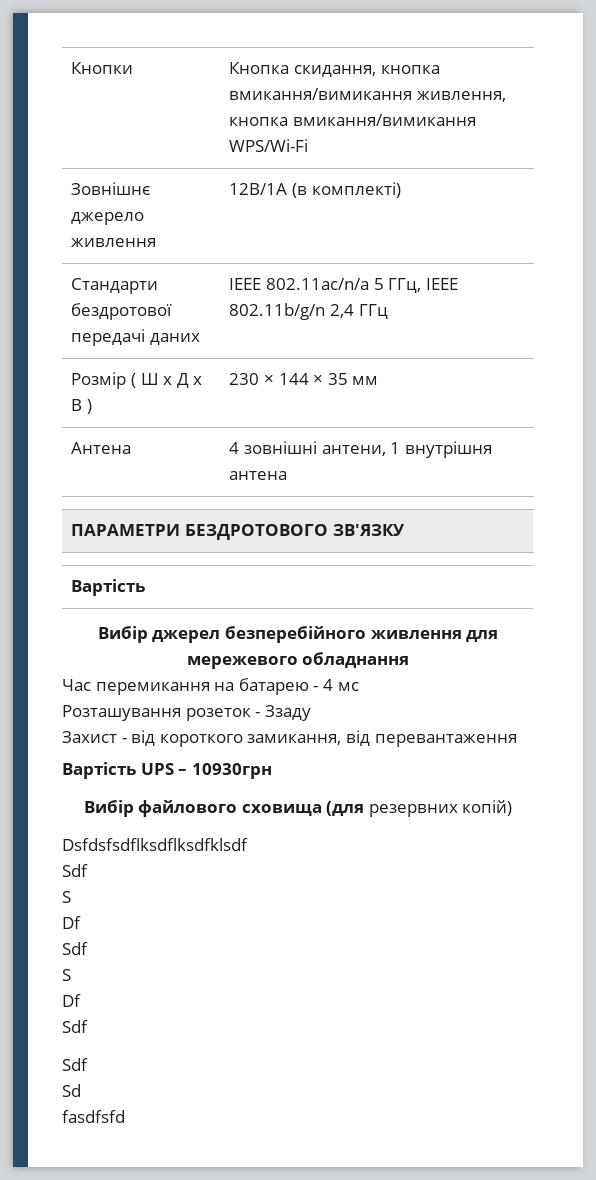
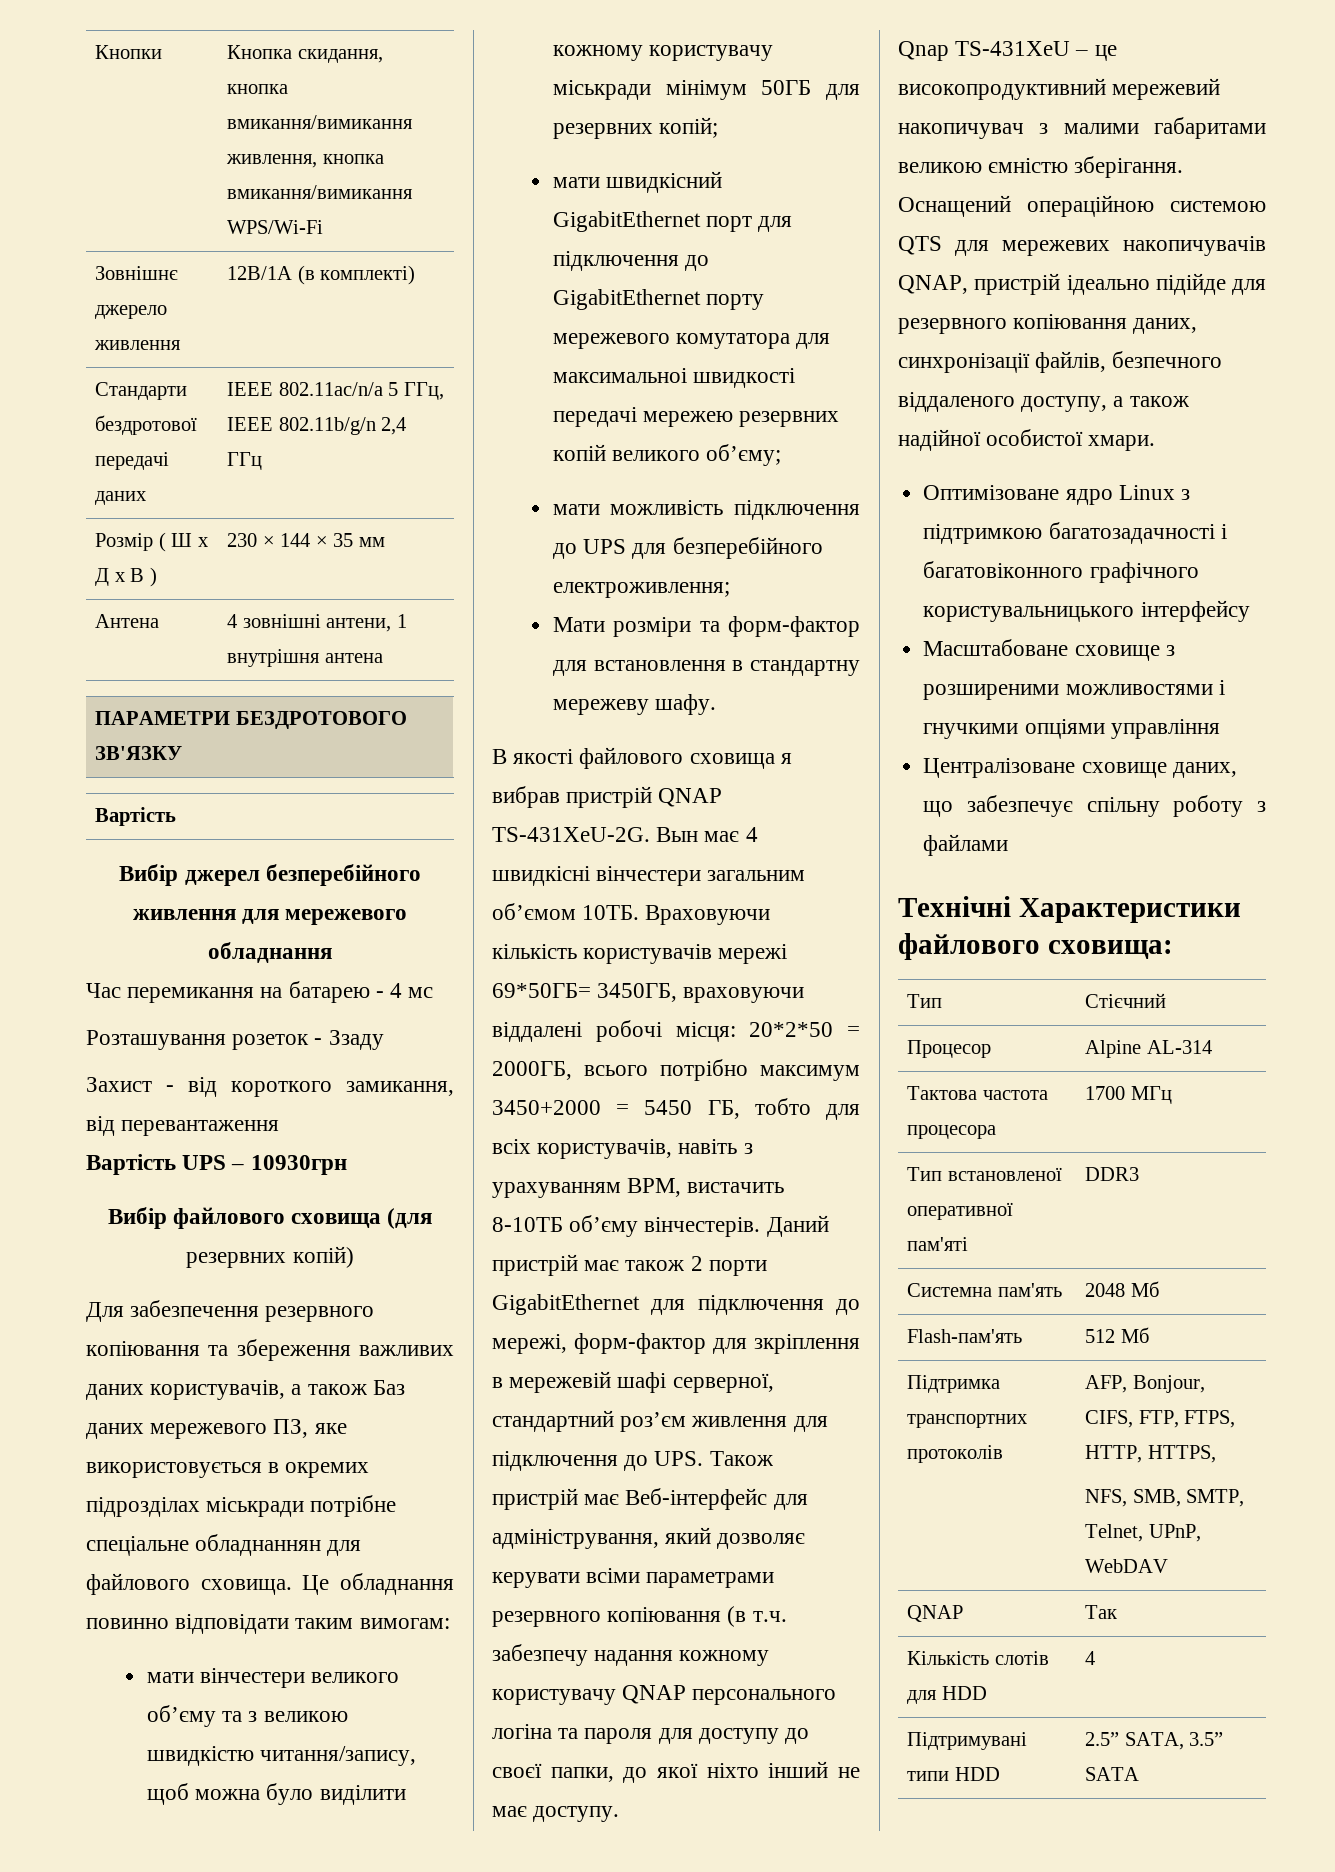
[62,838,248,851] [62,864,88,877] [62,891,71,903] [62,916,81,929] [62,942,88,955] [62,969,71,981] [62,994,81,1007] [62,1020,88,1033] [62,1058,88,1071] [62,1084,81,1097] [62,1110,125,1123] Dsfdsfsdflksdflksdfklsdf // Sdf // S // Df // Sdf // S // Df // Sdf // Sdf // Sd // fasdfsfd -> [86,1300,375,1322] [86,1339,454,1361] [86,1380,405,1400] [86,1419,347,1439] [86,1462,370,1478] [86,1495,397,1517] [86,1534,362,1556] [86,1573,454,1595] [86,1614,450,1634] [146,1668,400,1688] [146,1705,348,1727] [146,1746,417,1766] [146,1783,406,1805] [552,45,774,61] [552,80,860,100] [552,117,719,139] [552,171,723,193] [552,211,793,232] [552,251,710,271] [552,289,765,310] [552,333,831,349] [552,368,796,388] [552,407,840,427] [552,444,782,466] [552,500,860,520] [552,537,823,559] [552,582,730,598] [552,616,860,637] [552,660,860,676] [552,694,717,715] [492,747,792,769] [492,786,723,808] [492,827,758,842] [492,866,806,886] [492,903,771,925] [492,944,788,964] [492,983,805,1003] [492,1020,860,1042] [492,1059,860,1081] [492,1098,860,1120] [492,1139,753,1159] [492,1178,785,1198] [492,1215,829,1237] [492,1254,767,1276] [492,1294,860,1315] [492,1333,860,1354] [492,1371,774,1393] [492,1410,828,1432] [492,1451,773,1471] [492,1488,808,1510] [492,1527,806,1549] [492,1568,775,1588] [492,1606,787,1627] [492,1644,770,1666] [492,1685,837,1705] [492,1724,810,1744] [492,1761,860,1783] [492,1806,620,1822] [898,41,1117,61] [898,78,1221,100] [898,117,1266,139] [898,156,1184,178] [898,195,1266,217] [898,236,1266,256] [898,273,1266,295] [898,314,1198,334] [898,351,1223,373] [898,392,1189,412] [898,429,1156,451] [923,485,1190,505] [923,522,1227,544] [923,561,1199,583] [923,600,1250,622] [923,639,1175,661] [923,680,1225,700] [923,719,1220,739] [923,758,1237,778] [923,795,1266,817] [923,834,1009,856] [898,896,1241,923] [898,933,1173,960] [907,994,943,1008] [1085,993,1167,1008] [907,1040,992,1058] [1085,1040,1212,1058] [907,1086,1048,1100] [907,1125,997,1139] [1085,1086,1172,1104] [907,1167,1062,1181] [907,1202,1014,1220] [907,1237,969,1251] [1085,1167,1140,1181] [907,1283,1062,1297] [1085,1281,1159,1297] [907,1329,1023,1343] [1085,1327,1149,1343] [907,1375,1001,1393] [907,1414,1028,1428] [907,1445,1004,1463] [1085,1375,1205,1393] [1085,1410,1236,1428] [1085,1445,1216,1463] [1085,1489,1245,1507] [1085,1524,1201,1542] [1085,1559,1169,1573] [907,1605,964,1622] [1085,1605,1118,1619] [907,1651,1049,1665] [907,1686,987,1704] [1085,1651,1096,1665] [907,1732,1028,1750] [907,1767,1000,1781] [1085,1732,1224,1750] [1085,1767,1140,1781] Для забезпечення резервного копіювання та збереження важливих даних користувачів, а також Баз даних мережевого ПЗ, яке використовується в окремих підрозділах міськради потрібне спеціальне обладнаннян для файлового сховища. Це обладнання повинно відповідати таким вимогам: // мати вінчестери великого об’єму та з великою швидкістю читання/запису, щоб можна було виділити кожному користувачу міськради мінімум 50ГБ для резервних копій; // мати швидкісний GigabitEthernet порт для підключення до GigabitEthernet порту мережевого комутатора для максимальноі швидкості передачі мережею резервних копій великого об’єму; // мати можливість підключення до UPS для безперебійного електроживлення; // Мати розміри та форм-фактор для встановлення в стандартну мережеву шафу. // В якості файлового сховища я вибрав пристрій QNAP TS-431XeU-2G. Вын має 4 швидкісні вінчестери загальним об’ємом 10ТБ. Враховуючи кількість користувачів мережі 69*50ГБ= 3450ГБ, враховуючи віддалені робочі місця: 20*2*50 = 2000ГБ, всього потрібно максимум 3450+2000 = 5450 ГБ, тобто для всіх користувачів, навіть з урахуванням ВРМ, вистачить 8-10ТБ об’єму вінчестерів. Даний пристрій має також 2 порти GigabitEthernet для підключення до мережі, форм-фактор для зкріплення в мережевій шафі серверної, стандартний роз’єм живлення для підключення до UPS. Також пристрій має Веб-інтерфейс для адміністрування, який дозволяє керувати всіми параметрами резервного копіювання (в т.ч. забезпечу надання кожному користувачу QNAP персонального логіна та пароля для доступу до своєї папки, до якої ніхто інший не має доступу. // Qnap TS-431XeU – це високопродуктивний мережевий накопичувач з малими габаритами великою ємністю зберігання. Оснащений операційною системою QTS для мережевих накопичувачів QNAP, пристрій ідеально підійде для резервного копіювання даних, синхронізації файлів, безпечного віддаленого доступу, а також надійної особистої хмари. // Оптимізоване ядро Linux з підтримкою багатозадачності і багатовіконного графічного користувальницького інтерфейсу // Масштабоване сховище з розширеними можливостями і гнучкими опціями управління // Централізоване сховище даних, що забезпечує спільну роботу з файлами // Технічні Характеристики файлового сховища: // Тип | Стієчний // Процесор | Alpine AL-314 // Тактова частота процесора | 1700 МГц // Тип встановленої оперативної пам'яті | DDR3 // Системна пам'ять | 2048 Мб // Flash-пам'ять | 512 Мб // Підтримка транспортних протоколів | AFP, Bonjour, CIFS, FTP, FTPS, HTTP, HTTPS, // NFS, SMB, SMTP, Telnet, UPnP, WebDAV // QNAP | Так // Кількість слотів для HDD | 4 // Підтримувані типи HDD | 2.5” SATA, 3.5” SATA

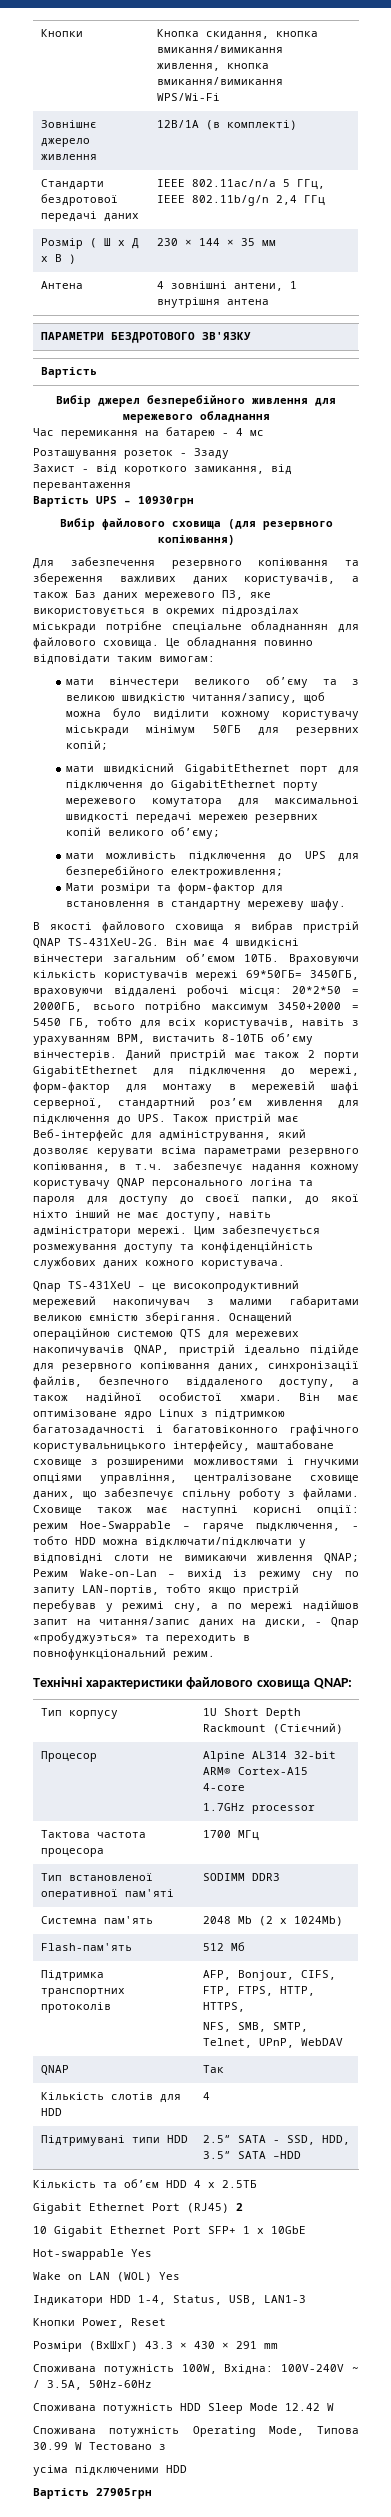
[186,1246,354,1268] резервних копій) -> [262,521,333,530] [157,535,235,545] резервного копіювання)
[656,827,699,842] Вын -> [166,938,187,946] Він
[754,1334,860,1354] зкріплення -> [163,1084,213,1093] монтажу
[586,1568,641,1583] всіми -> [161,1146,196,1154] всіма
[607,1606,787,1627] [492,1644,588,1666] копіювання (в т.ч. забезпечу -> [33,1161,243,1173] копіювання, в т.ч. забезпечує
[533,1806,620,1822] доступу. -> [166,1210,271,1221] [33,1225,320,1237] [33,1241,313,1253] [33,1257,285,1269] доступу, навіть адміністратори мережі. Цим забезпечується розмежування доступу та конфіденційність службових даних кожного користувача.
[923,485,1060,500] // Оптимізоване -> [299,1393,359,1401] [33,1409,117,1417] Він має оптимізоване
[1140,600,1250,622] [923,639,1069,656] інтерфейсу // Масштабоване -> [173,1440,334,1452] інтерфейсу, маштабоване
[1110,719,1220,739] [923,758,1076,778] управління // Централізоване -> [99,1473,293,1484] управління, централізоване
[923,834,1009,856] [898,896,1241,923] [898,933,1173,960] [907,994,943,1008] [1085,993,1167,1008] [907,1040,992,1058] [1085,1040,1212,1058] файлами // Технічні Характеристики файлового сховища: // Тип | Стієчний // Процесор | Alpine AL-314 -> [302,1488,359,1500] [33,1505,360,1516] [33,1521,359,1532] [33,1536,306,1548] [33,1553,359,1564] [33,1569,359,1580] [33,1584,299,1596] [33,1600,359,1612] [33,1617,359,1628] [33,1632,250,1644] [33,1648,215,1660] [33,1677,352,1689] [40,1708,118,1719] [202,1708,301,1719] [202,1723,343,1734] [40,1751,97,1762] [202,1751,336,1762] [202,1767,308,1775] [202,1783,245,1791] [202,1803,315,1814] файлами. Сховище також має наступні корисні опції: режим Hoе-Swappable – гаряче пыдключення, - тобто HDD можна відключати/підключати у відповідні слоти не вимикаючи живлення QNAP; Режим Wake-on-Lan – вихід із режиму сну по запиту LAN-портів, тобто якщо пристрій перебував у режимі сну, а по мережі надійшов запит на читання/запис даних на диски, - Qnap «пробуджуэться» та переходить в повнофункціональний режим. // Технічні характеристики файлового сховища QNAP: // Тип корпусу | 1U Short Depth Rackmount (Стієчний) // Процесор | Alpine AL314 32-bit ARM® Cortex-A15 4-core // 1.7GHz processor
(969, 1244) none -> [202,1873,245,1881] SODIMM
[1130,1281,1159,1297] Мб -> [237,1916,343,1926] Мb (2 x 1024Mb)
[1124,1732,1224,1750] [1085,1767,1140,1781] SATA, 3.5” SATA -> [237,2135,350,2145] [202,2151,301,2159] [33,2179,257,2188] [33,2203,243,2214] [33,2226,306,2237] [33,2249,152,2260] [33,2272,180,2282] [33,2295,306,2306] [33,2318,166,2328] [33,2341,278,2352] [33,2364,360,2375] [33,2380,152,2390] [33,2403,334,2414] [33,2426,359,2437] [33,2442,166,2450] [33,2465,187,2476] [33,2488,152,2499] SATA - SSD, HDD, 3.5” SATA –HDD // Кiлькість та об’єм HDD 4 x 2.5ТБ // Gigabit Ethernet Port (RJ45) 2 // 10 Gigabit Ethernet Port SFP+ 1 x 10GbE // Hot-swappable Yes // Wake on LAN (WOL) Yes // Індикатори HDD 1-4, Status, USB, LAN1-3 // Кнопки Power, Reset // Розміри (ВхШхГ) 43.3 × 430 × 291 mm // Споживана потужність 100W, Вхідна: 100V-240V ~ / 3.5A, 50Hz-60Hz // Споживана потужність HDD Sleep Mode 12.42 W // Споживана потужність Operating Mode, Типова 30.99 W Тестовано з // усіма підключеними HDD // Вартість 27905грн

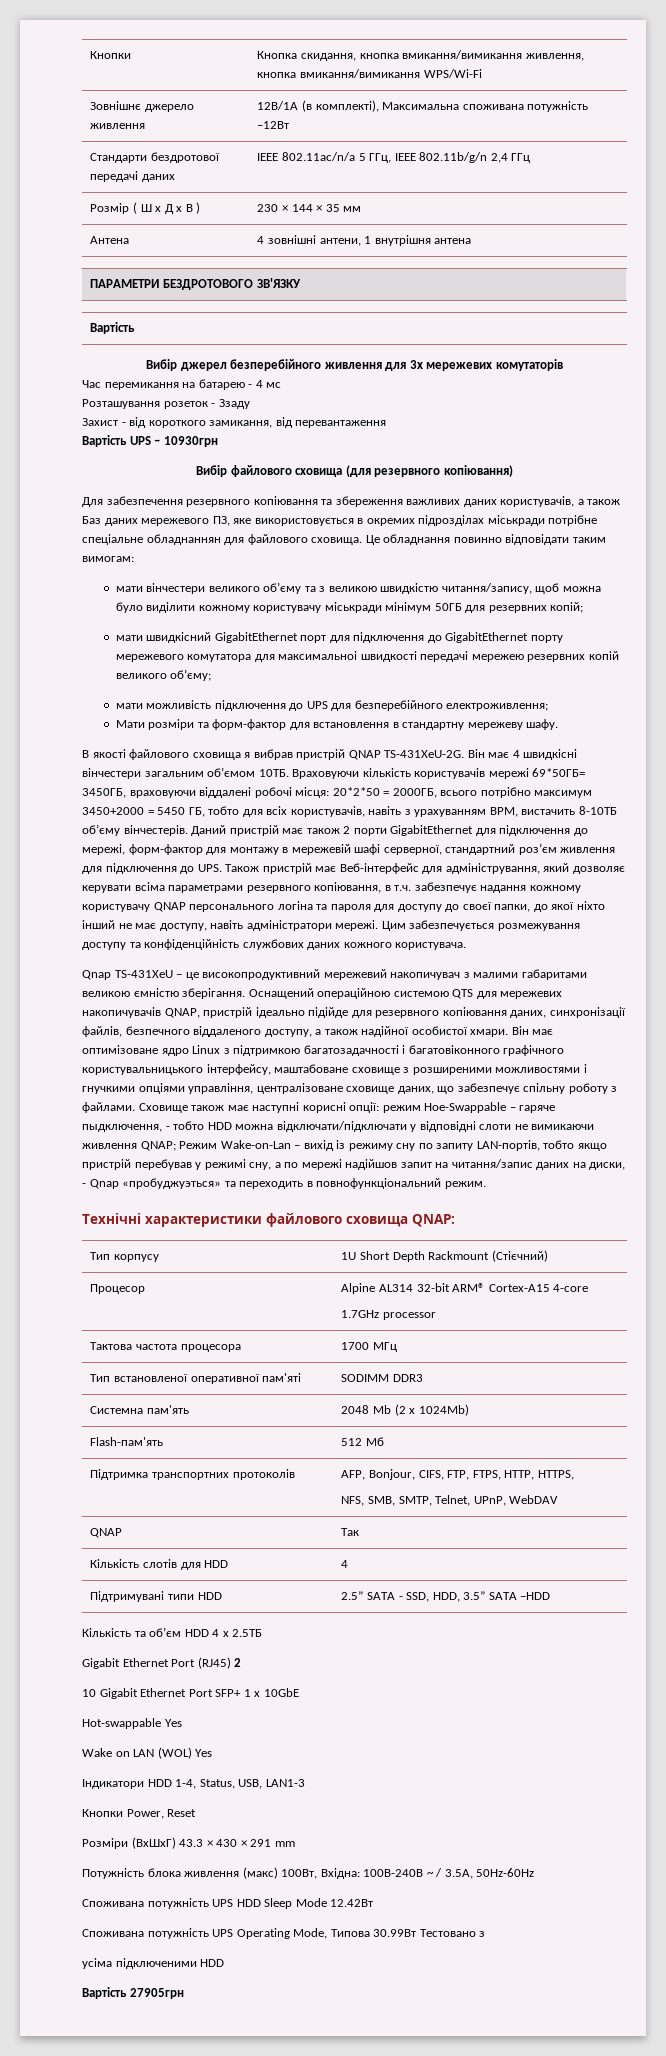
[226,120,297,130] комплекті) -> [315,100,589,112] [257,121,290,129] комплекті), Максимальна споживана потужність –12Вт
[122,411,270,423] мережевого обладнання -> [409,359,563,371] 3х мережевих комутаторів
[33,2364,345,2375] Споживана потужність 100W, Вхідна: 100V-240V -> [82,1867,424,1879] Потужність блока живлення (макс) 100Вт, Вхідна: 100В-240В
(173, 2408) none -> [212,1899,234,1907] UPS
[285,2403,334,2411] [33,2426,180,2437] 12.42 W // Споживана потужність -> [330,1899,374,1907] [82,1928,234,1939] 12.42Вт // Споживана потужність UPS
[33,2442,82,2450] 30.99 W -> [373,1929,417,1937] 30.99Вт

